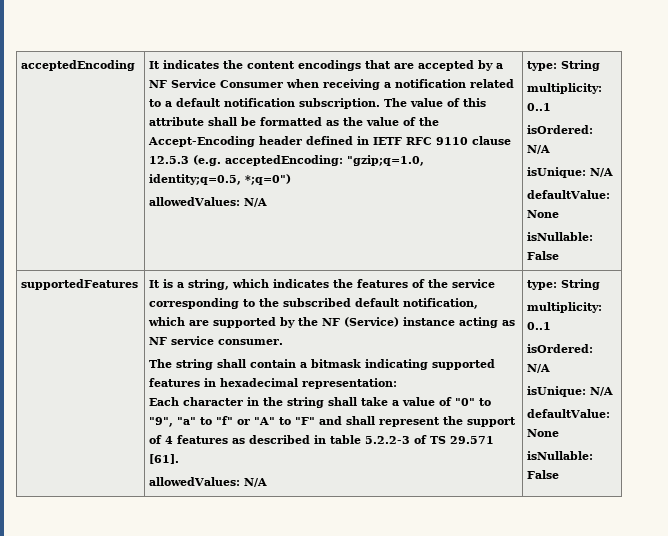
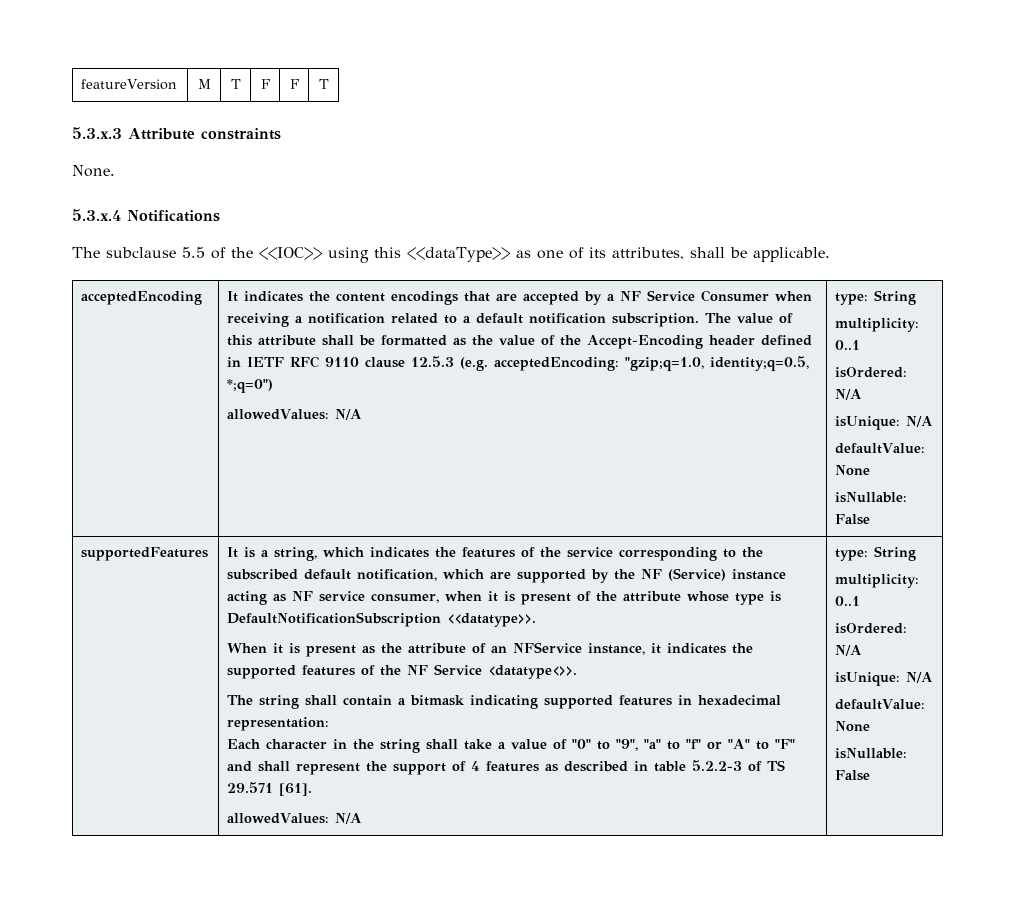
(21, 65) none -> [81,79,178,90] [197,79,211,89] [230,79,241,89] [260,79,270,89] [289,79,299,89] [318,79,329,89] [72,127,281,140] [72,165,115,177] [72,209,220,222] [72,247,830,263] featureVersion | M | T | F | F | T // 5.3.x.3 Attribute constraints // None. // 5.3.x.4 Notifications // The subclause 5.5 of the <<IOC>> using this <<dataType>> as one of its attributes, shall be applicable. //
[218,339,284,345] consumer. -> [371,591,782,605] [227,612,537,627] [227,642,754,657] [227,664,578,679] consumer, when it is present of the attribute whose type is DefaultNotificationSubscription <<datatype>>. // When it is present as the attribute of an NFService instance, it indicates the supported features of the NF Service <datatype<>>.

